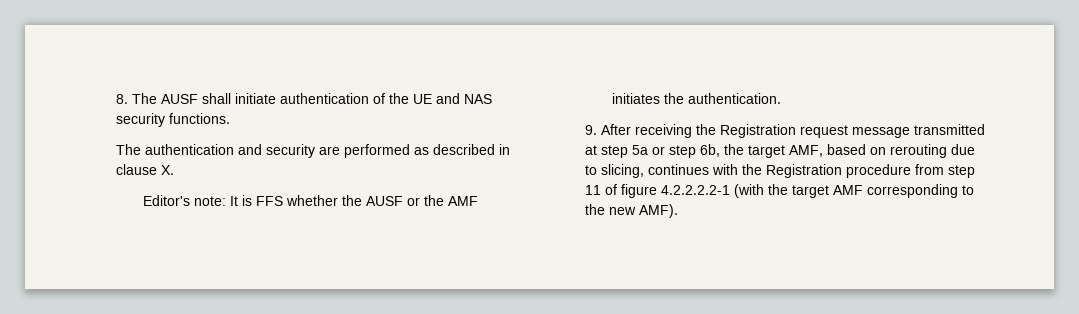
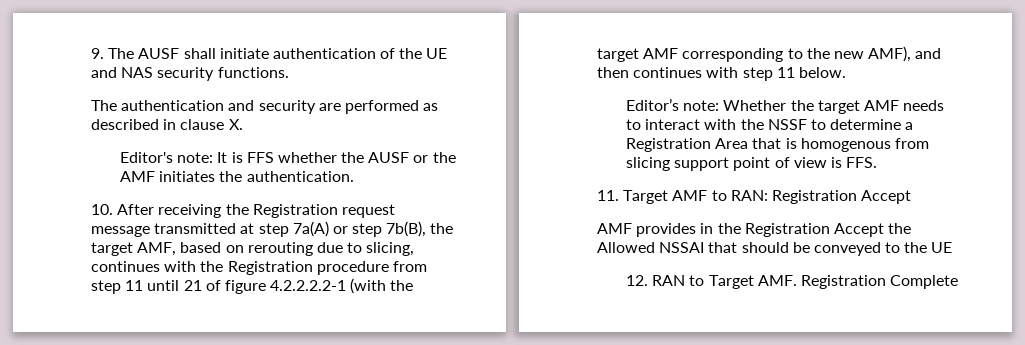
[116,94,129,104] 8. -> [90,48,104,59] 9.
[585,125,598,135] 9. -> [90,204,113,215] 10.
[632,145,649,155] 5a -> [292,221,329,237] 7a(A)
[700,144,721,157] 6b, -> [386,221,427,237] 7b(B),
(602, 190) none -> [147,280,202,291] until 21
[639,204,679,218] AMF). -> [868,46,942,62] [596,67,846,81] [625,98,945,114] [625,119,914,130] [625,138,929,152] [625,157,878,171] [596,190,912,204] [596,223,912,237] [596,242,953,256] [625,275,959,289] AMF), and then continues with step 11 below. // Editor’s note: Whether the target AMF needs to interact with the NSSF to determine a Registration Area that is homogenous from slicing support point of view is FFS. // 11. Target AMF to RAN: Registration Accept // AMF provides in the Registration Accept the Allowed NSSAI that should be conveyed to the UE // 12. RAN to Target AMF. Registration Complete

